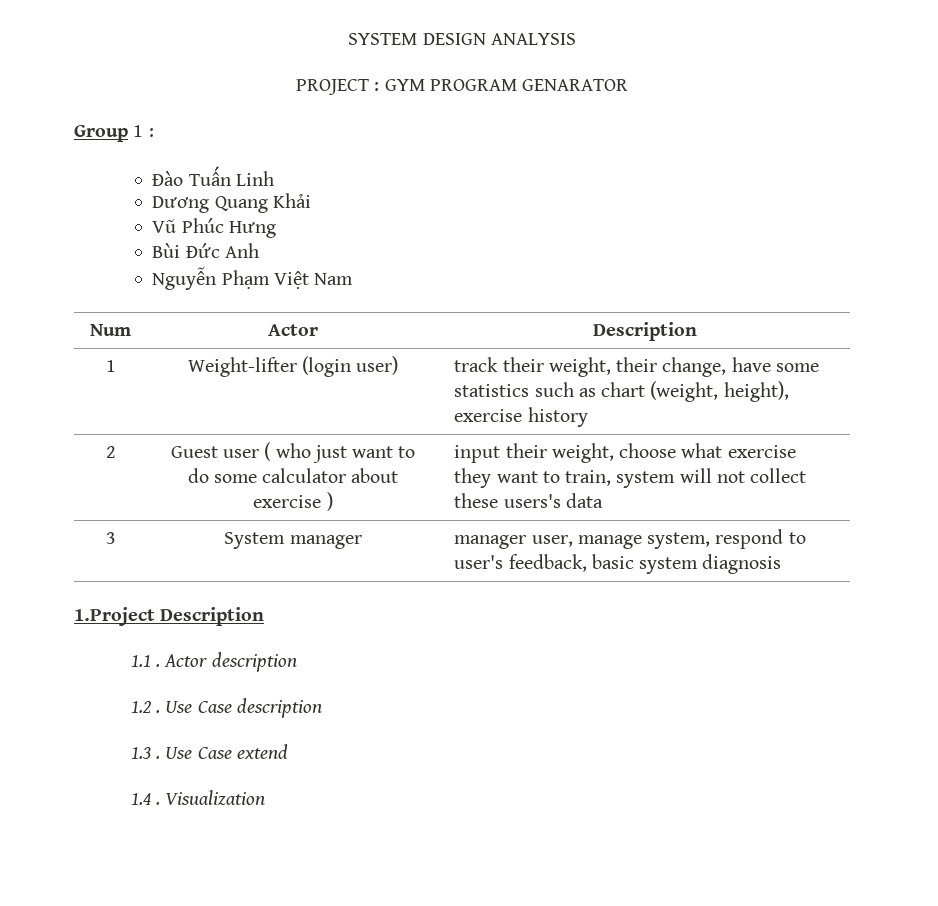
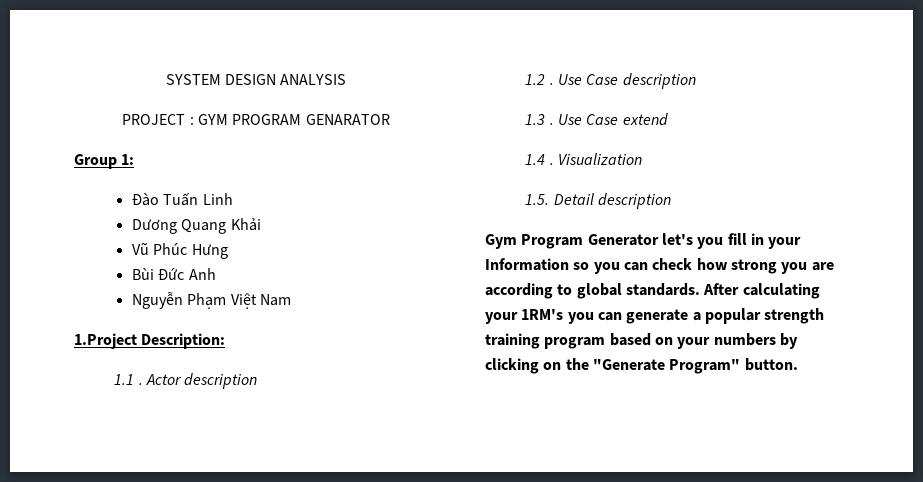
[133,125,154,137] 1 : -> [121,154,135,165] 1:
[90,324,131,336] [268,324,318,336] [592,322,697,341] [105,360,116,372] [187,356,399,377] [454,357,819,377] [454,381,789,402] [454,407,588,427] [105,446,116,458] [170,442,416,463] [187,468,399,483] [253,492,333,511] [454,443,796,463] [454,468,807,488] [454,493,603,508] [105,532,116,544] [224,532,362,549] [454,529,806,549] [454,554,782,574] // Num | Actor | Description // 1 | Weight-lifter (login user) | track their weight, their change, have some statistics such as chart (weight, height), exercise history // 2 | Guest user ( who just want to do some calculator about exercise ) | input their weight, choose what exercise they want to train, system will not collect these users's data // 3 | System manager | manager user, manage system, respond to user's feedback, basic system diagnosis -> (291, 300) none
[160,607,265,626] Description -> [141,333,226,349] Description:
(266, 797) none -> [525,193,671,209] [485,233,802,249] [485,258,834,274] [485,283,820,299] [485,308,825,324] [485,333,798,349] [485,358,798,374] // 1.5. Detail description // Gym Program Generator let's you fill in your Information so you can check how strong you are according to global standards. After calculating your 1RM's you can generate a popular strength training program based on your numbers by clicking on the "Generate Program" button.

